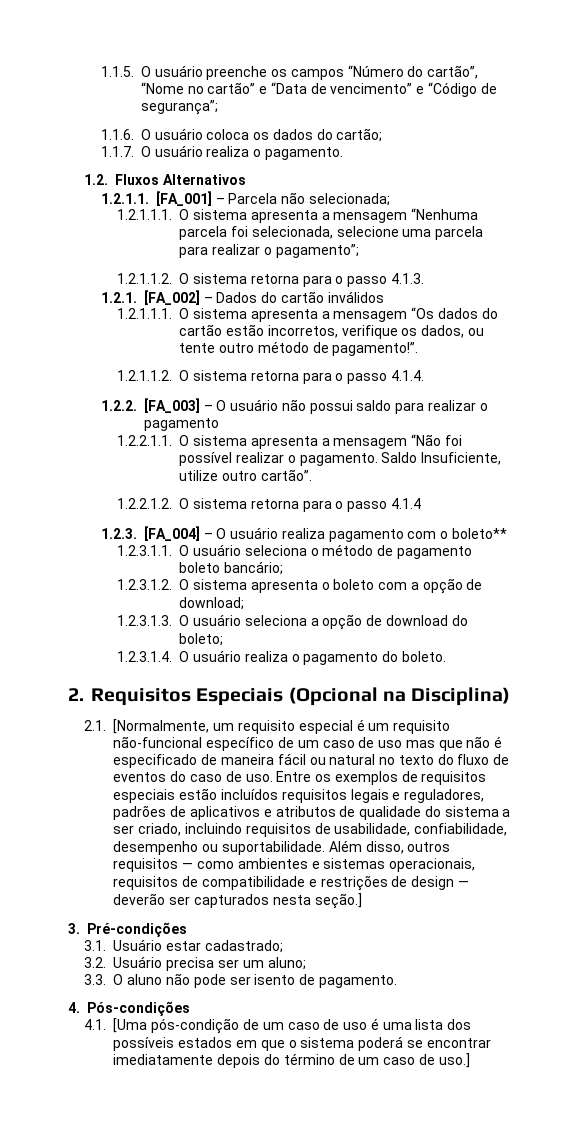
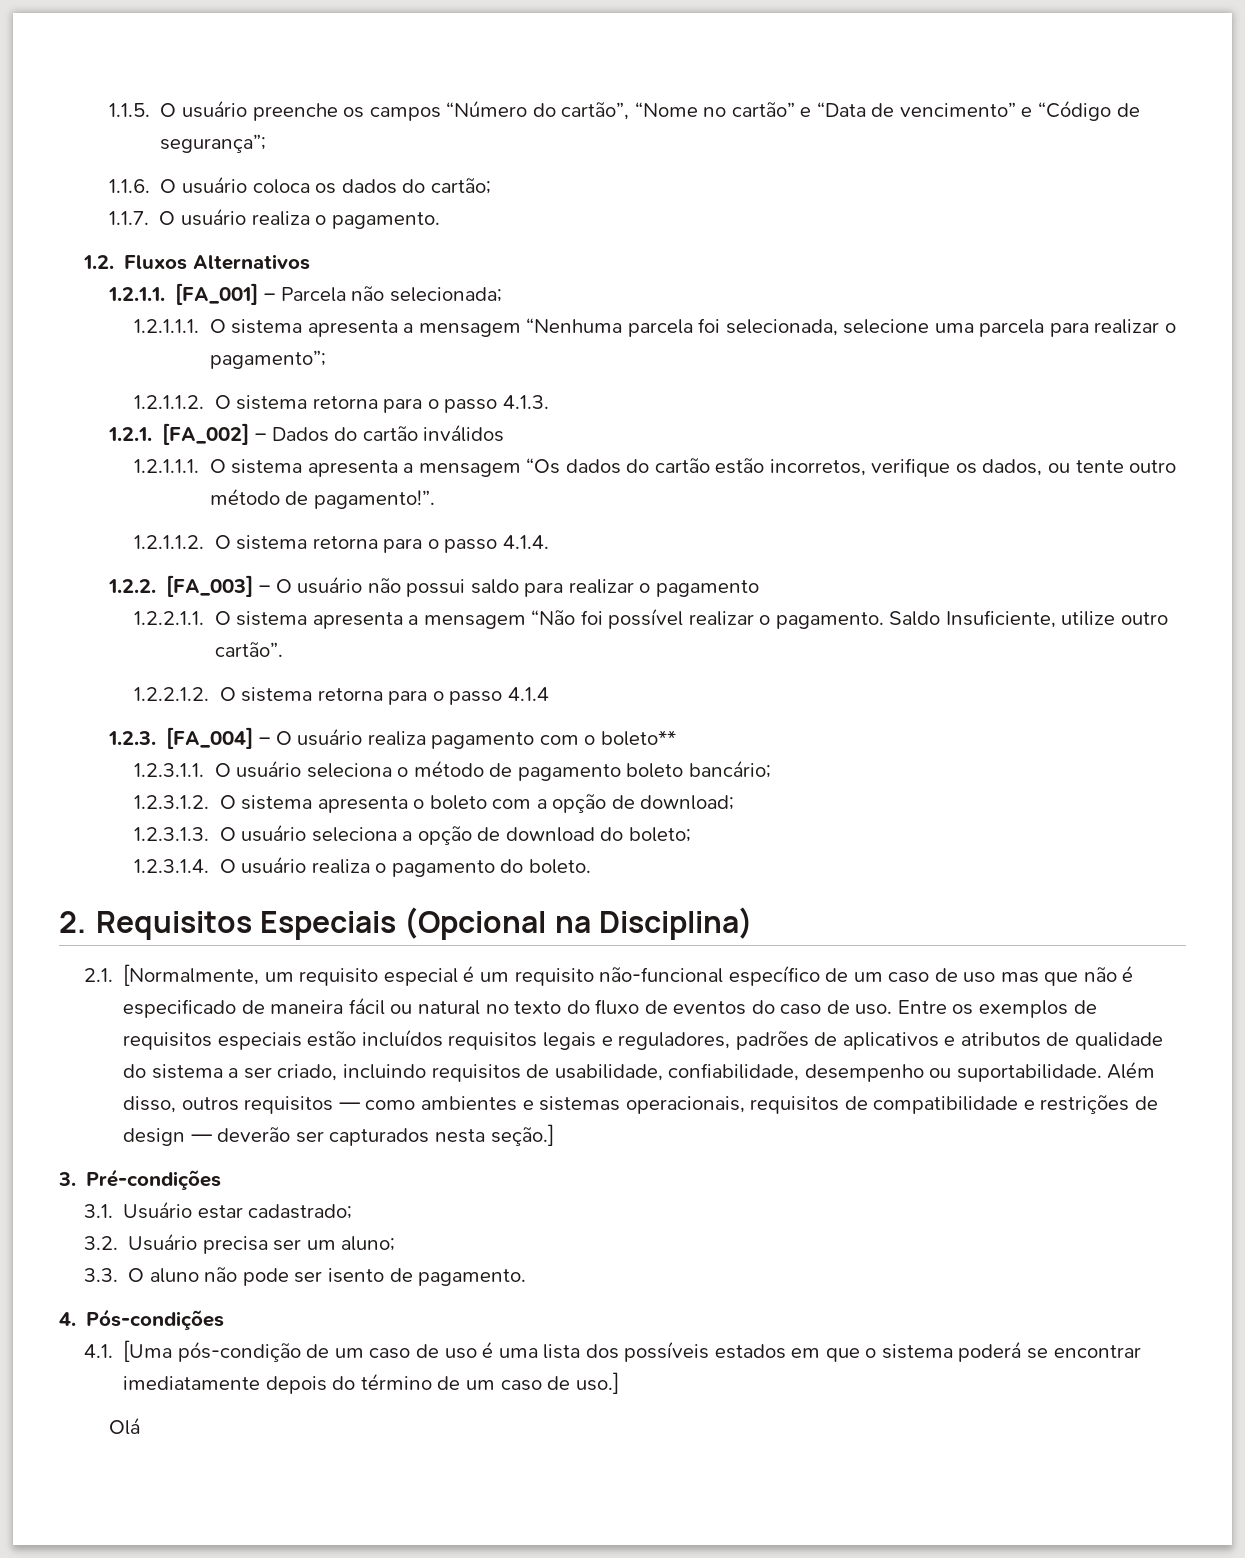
(470, 1060) none -> [109,1417,141,1435] // Olá

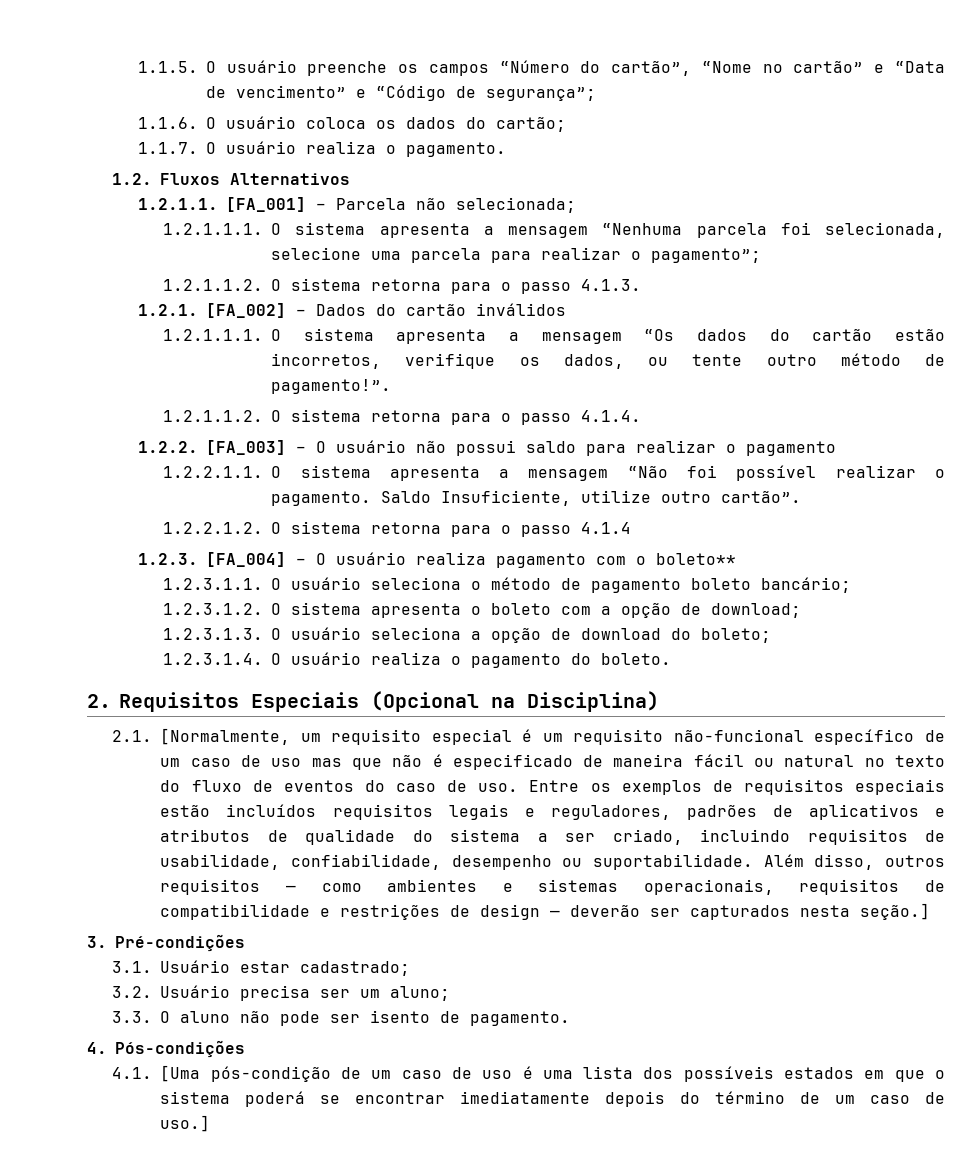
[109,1417,141,1435] // Olá -> (211, 1123) none

